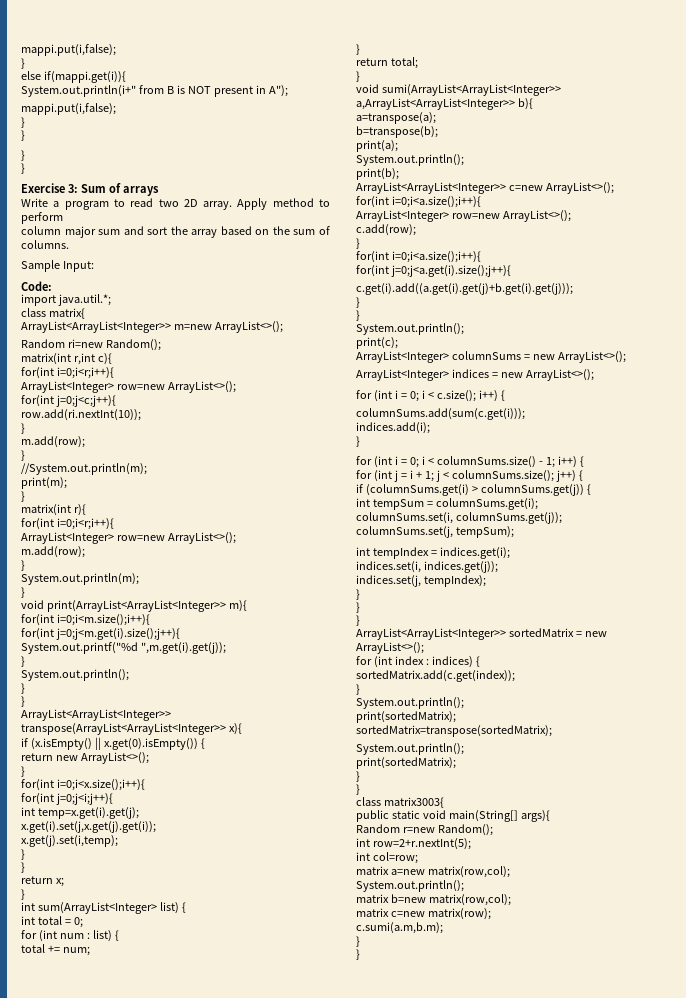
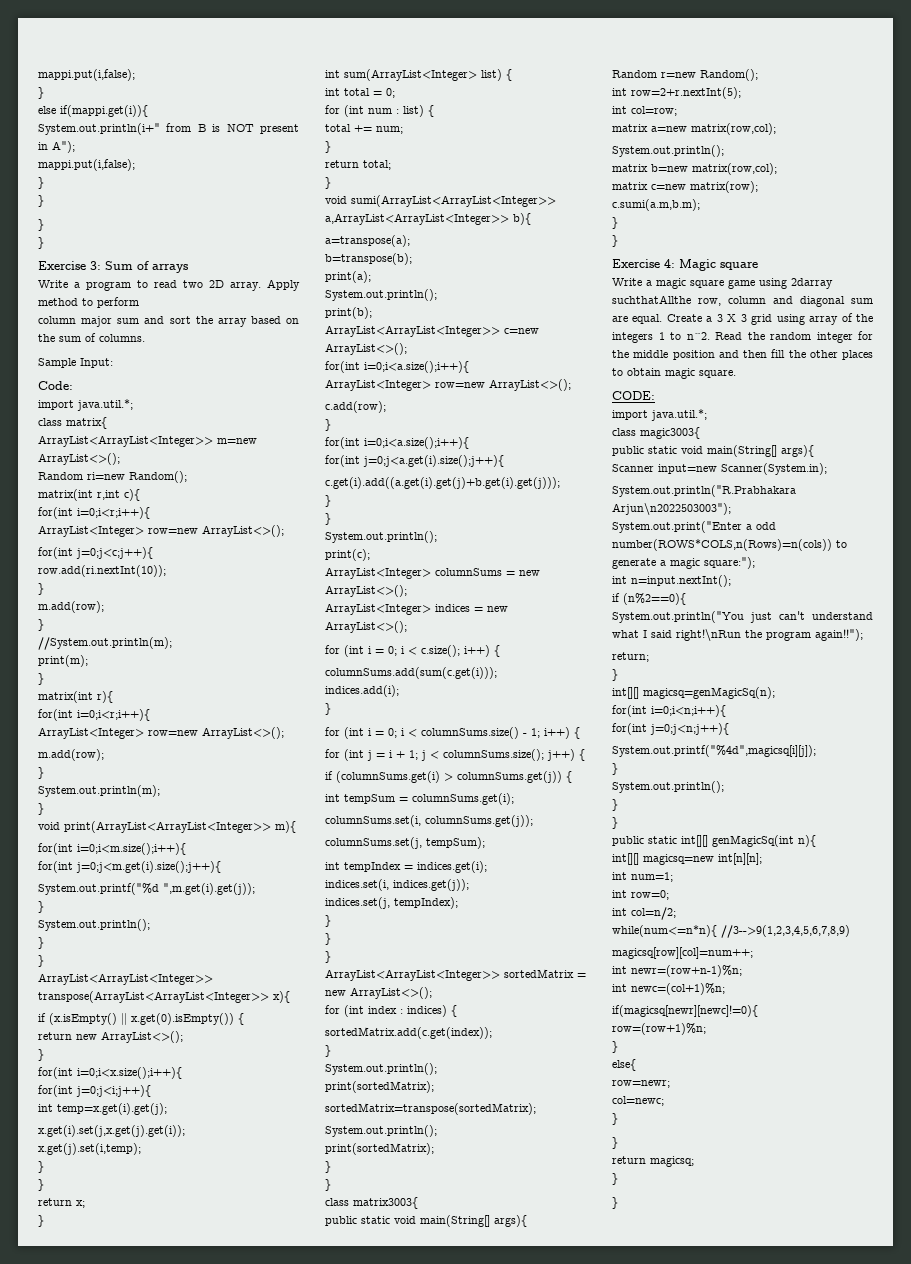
(360, 954) none -> [612,259,758,271] [612,278,833,289] [612,295,873,307] [612,313,873,325] [612,331,873,343] [612,349,873,360] [612,368,736,379] [612,391,655,400] [612,409,707,421] [612,427,700,439] [612,445,814,457] [612,463,827,475] [612,485,796,497] [612,503,731,515] [612,521,776,533] [612,539,847,551] [612,557,755,569] [612,575,731,587] [612,593,686,605] [612,611,873,623] [612,629,863,641] [612,652,649,662] [612,669,618,681] [612,687,775,699] [612,705,726,717] [612,723,729,735] [612,745,816,757] [612,763,618,775] [612,781,724,793] [612,799,618,811] [612,817,618,829] [612,835,816,847] [612,853,762,865] [612,872,673,882] [612,890,669,900] [612,907,676,920] [612,925,850,938] [612,947,753,959] [612,965,742,977] [612,983,725,995] [612,1005,758,1017] [612,1023,706,1035] [612,1041,618,1053] [612,1059,636,1071] [612,1080,670,1088] [612,1096,664,1106] [612,1113,618,1125] [612,1137,618,1149] [612,1156,694,1167] [612,1173,618,1185] [612,1197,618,1209] // Exercise 4: Magic square // Write a magic square game using 2darray suchthatAllthe row, column and diagonal sum are equal. Create a 3 X 3 grid using array of the integers 1 to n^2. Read the random integer for the middle position and then fill the other places to obtain magic square. // CODE: // import java.util.*; // class magic3003{ // public static void main(String[] args){ // Scanner input=new Scanner(System.in); // System.out.println("R.Prabhakara Arjun\n2022503003"); // System.out.print("Enter a odd number(ROWS*COLS,n(Rows)=n(cols)) to generate a magic square:"); // int n=input.nextInt(); // if (n%2==0){ // System.out.println("You just can't understand what I said right!\nRun the program again!!"); // return; // } // int[][] magicsq=genMagicSq(n); // for(int i=0;i<n;i++){ // for(int j=0;j<n;j++){ // System.out.printf("%4d",magicsq[i][j]); // } // System.out.println(); // } // } // public static int[][] genMagicSq(int n){ // int[][] magicsq=new int[n][n]; // int num=1; // int row=0; // int col=n/2; // while(num<=n*n){ //3-->9(1,2,3,4,5,6,7,8,9) // magicsq[row][col]=num++; // int newr=(row+n-1)%n; // int newc=(col+1)%n; // if(magicsq[newr][newc]!=0){ // row=(row+1)%n; // } // else{ // row=newr; // col=newc; // } // } // return magicsq; // } // }

